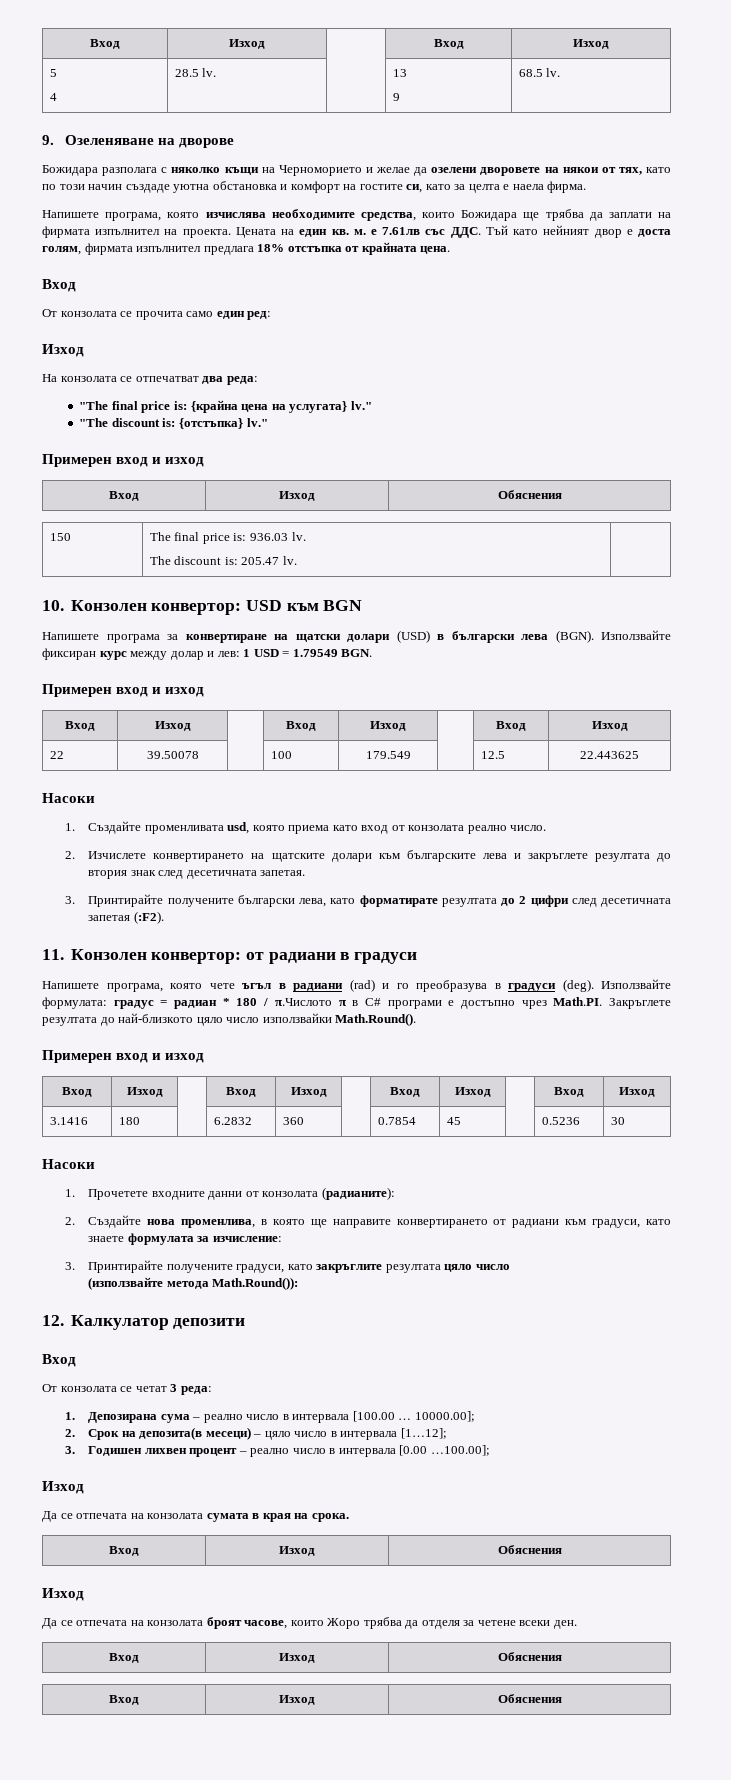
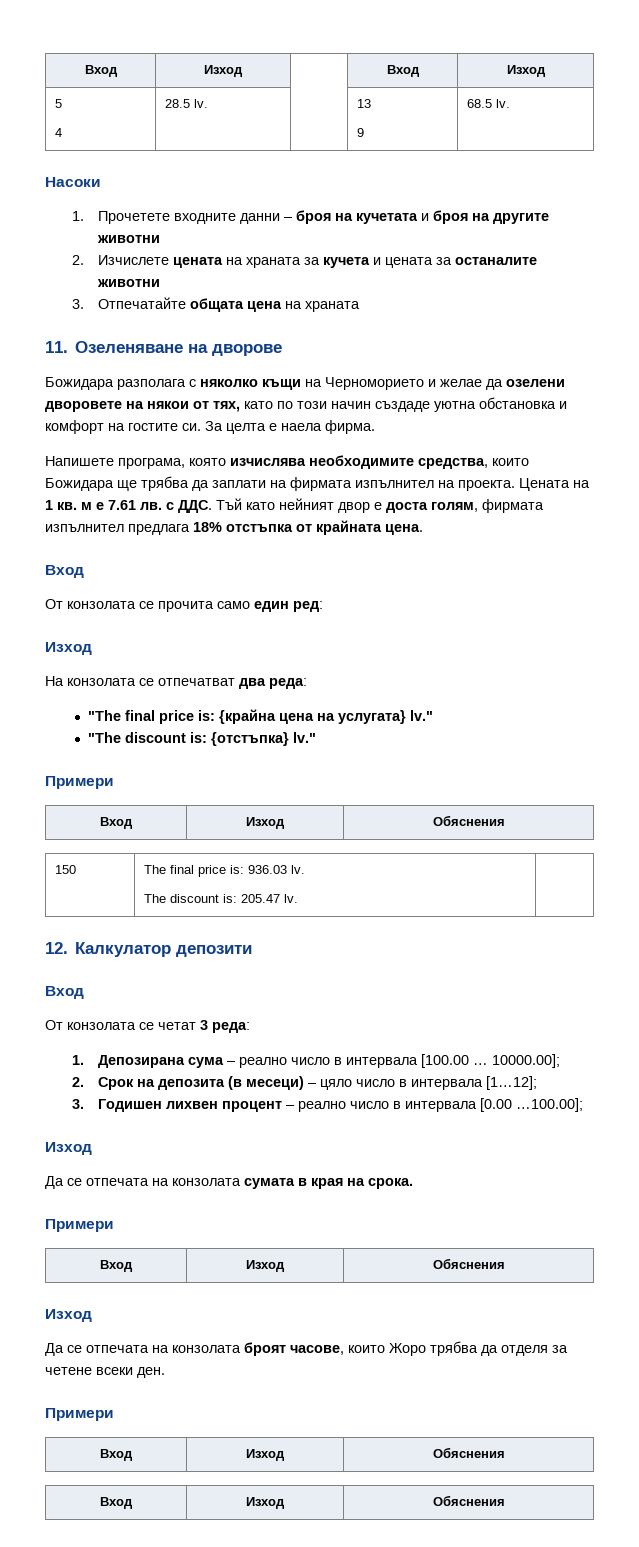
[42,135,54,145] 9. -> [45,177,101,187] [71,210,550,224] [97,235,161,243] [71,255,538,268] [97,279,161,287] [71,297,361,312] [45,341,68,353] Насоки // 1. Прочетете входните данни – броя на кучетата и броя на другите животни // 2. Изчислете цената на храната за кучета и цената за останалите животни // 3. Отпечатайте общата цена на храната // 11.
[406,184,466,193] си, като за -> [182,421,223,431] си. За
[299,227,446,237] един кв. м. е 7.61лв със -> [45,500,174,510] 1 кв. м е 7.61 лв. с
[42,454,205,467] Примерен вход и изход -> [45,776,114,789] Примери
[42,600,363,615] [42,630,671,643] [42,648,373,660] [42,684,205,697] [65,721,95,731] [154,721,191,731] [286,721,316,731] [370,721,406,731] [496,721,526,731] [591,721,628,731] [49,751,64,759] [146,751,199,759] [270,751,292,759] [365,751,411,759] [480,751,505,759] [580,751,639,759] [42,793,95,803] [65,821,547,834] [65,850,671,862] [88,870,306,879] [65,894,671,907] [88,911,164,924] [42,949,418,964] [42,979,671,992] [42,997,671,1009] [42,1013,417,1026] [42,1050,205,1063] [62,1087,92,1097] [126,1087,163,1097] [226,1087,256,1097] [290,1087,327,1097] [390,1087,420,1097] [454,1087,491,1097] [554,1087,584,1097] [619,1087,655,1097] [49,1117,88,1125] [118,1117,140,1125] [213,1117,252,1125] [282,1117,304,1125] [377,1117,416,1125] [446,1117,461,1125] [541,1117,580,1125] [610,1117,625,1125] [42,1159,95,1169] [65,1187,395,1200] [65,1215,672,1228] [88,1233,282,1245] [65,1260,510,1273] [88,1277,299,1290] // 10. Конзолен конвертор: USD към BGN // Напишете програма за конвертиране на щатски долари (USD) в български лева (BGN). Използвайте фиксиран курс между долар и лев: 1 USD = 1.79549 BGN. // Примерен вход и изход // Вход | Изход | | Вход | Изход | | Вход | Изход // 22 | 39.50078 | | 100 | 179.549 | | 12.5 | 22.443625 // Насоки // 1. Създайте променливата usd, която приема като вход от конзолата реално число. // 2. Изчислете конвертирането на щатските долари към българските лева и закръглете резултата до втория знак след десетичната запетая. // 3. Принтирайте получените български лева, като форматирате резултата до 2 цифри след десетичната запетая (:F2). // 11. Конзолен конвертор: от радиани в градуси // Напишете програма, която чете ъгъл в радиани (rad) и го преобразува в градуси (deg). Използвайте формулата: градус = радиан * 180 / π.Числото π в C# програми е достъпно чрез Math.PI. Закръглете резултата до най-близкото цяло число използвайки Math.Round(). // Примерен вход и изход // Вход | Изход | | Вход | Изход | | Вход | Изход | | Вход | Изход // 3.1416 | 180 | | 6.2832 | 360 | | 0.7854 | 45 | | 0.5236 | 30 // Насоки // 1. Прочетете входните данни от конзолата (радианите): // 2. Създайте нова променлива, в която ще направите конвертирането от радиани към градуси, като знаете формулата за изчисление: // 3. Принтирайте получените градуси, като закръглите резултата цяло число // (използвайте метода Math.Round()): -> (298, 898) none
[139,1427,203,1440] депозита(в -> [158,1076,243,1090] депозита (в
(349, 1517) none -> [45,1219,114,1232] // Примери
(577, 1624) none -> [45,1408,114,1421] // Примери

